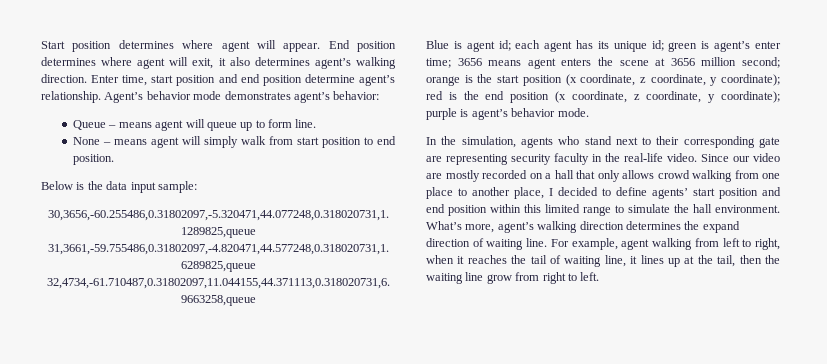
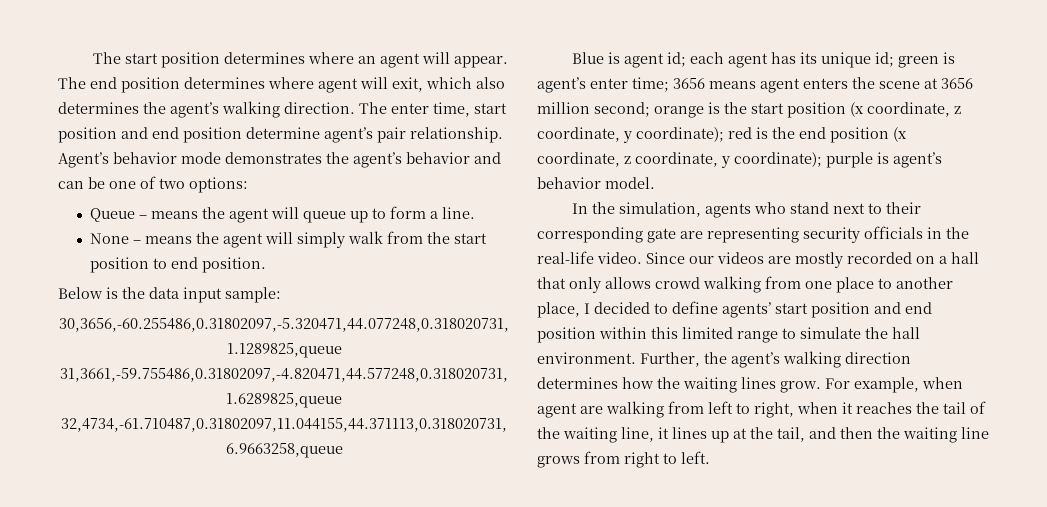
[41,40,214,52] Start position determines where -> [92,52,376,68] The start position determines where an
[328,40,350,49] End -> [58,77,117,89] The end
[218,58,226,66] it -> [426,77,472,89] which
(310, 61) none -> [143,102,166,114] the
[91,75,120,83] Enter -> [359,102,429,114] The enter
(395, 80) none -> [377,127,406,143] pair
[293,91,380,103] agent’s behavior: -> [326,152,501,168] [58,176,248,193] the agent’s behavior and can be one of two options:
(152, 125) none -> [202,207,226,219] the
(293, 123) none -> [430,211,439,219] a
(148, 142) none -> [196,232,220,244] the
(294, 140) none -> [427,232,451,244] the
[557,108,589,117] mode. -> [605,177,655,189] model.
[554,153,589,165] faculty -> [864,226,923,239] officials
[753,153,780,162] video -> [717,252,764,264] videos
[426,221,495,233] What’s more, -> [640,352,727,367] Further, the
[684,221,740,233] [426,238,650,250] the expand direction of waiting line. For example, agent -> [622,377,963,393] [537,403,603,418] how the waiting lines grow. For example, when agent are
(561, 259) none -> [537,427,560,439] the
(736, 261) none -> [809,427,836,439] and
[486,274,512,284] grow -> [537,456,580,468] grows

